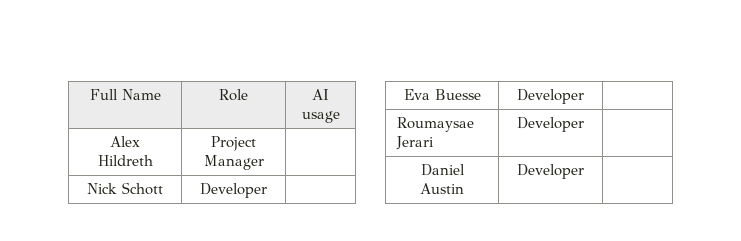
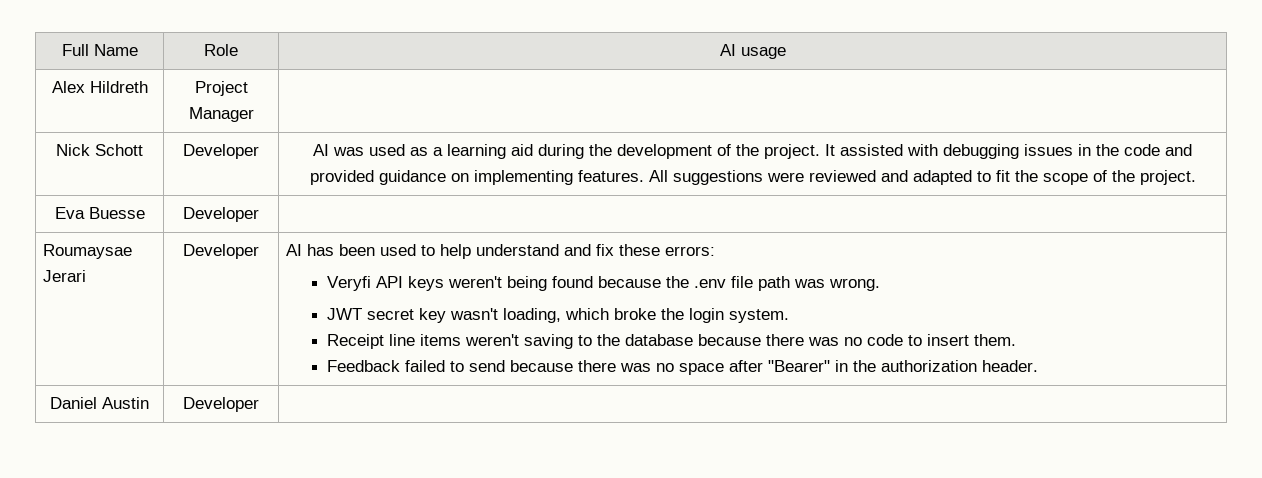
(267, 190) none -> [313,144,1192,159] [309,170,1196,185] AI was used as a learning aid during the development of the project. It assisted with debugging issues in the code and provided guidance on implementing features. All suggestions were reviewed and adapted to fit the scope of the project.
(584, 124) none -> [286,244,716,259] [326,276,880,291] [326,308,789,323] [326,334,1016,349] [326,360,1038,375] AI has been used to help understand and fix these errors: // Veryfi API keys weren't being found because the .env file path was wrong. // JWT secret key wasn't loading, which broke the login system. // Receipt line items weren't saving to the database because there was no code to insert them. // Feedback failed to send because there was no space after "Bearer" in the authorization header.

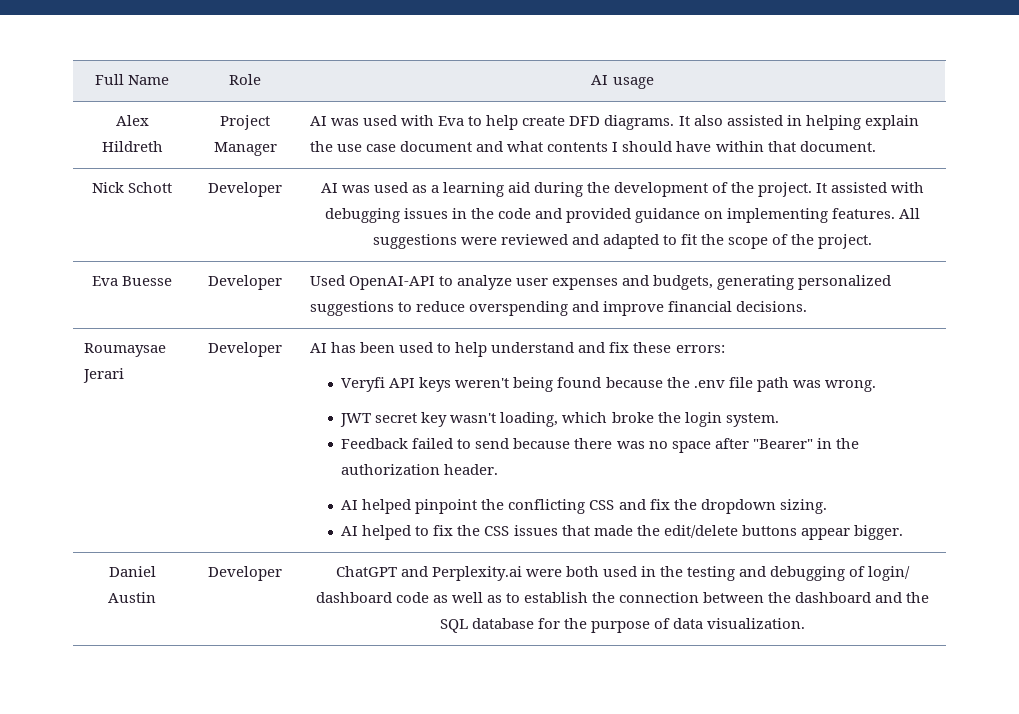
(254, 114) none -> [310,115,919,130] [310,141,876,152] AI was used with Eva to help create DFD diagrams. It also assisted in helping explain the use case document and what contents I should have within that document.
(259, 214) none -> [310,275,892,290] [310,301,808,316] Used OpenAI-API to analyze user expenses and budgets, generating personalized suggestions to reduce overspending and improve financial decisions.
[326,334,1016,349] // Receipt line items weren't saving to the database because there was no code to insert them. -> (779, 420) none
[50,397,149,409] [183,397,259,412] // Daniel Austin | Developer | -> [341,499,827,514] [341,525,903,540] [108,566,156,577] [108,592,156,603] [208,566,282,581] [335,566,911,581] [315,592,930,603] [439,618,806,633] // AI helped pinpoint the conflicting CSS and fix the dropdown sizing. // AI helped to fix the CSS issues that made the edit/delete buttons appear bigger. // Daniel Austin | Developer | ChatGPT and Perplexity.ai were both used in the testing and debugging of login/ dashboard code as well as to establish the connection between the dashboard and the SQL database for the purpose of data visualization.

